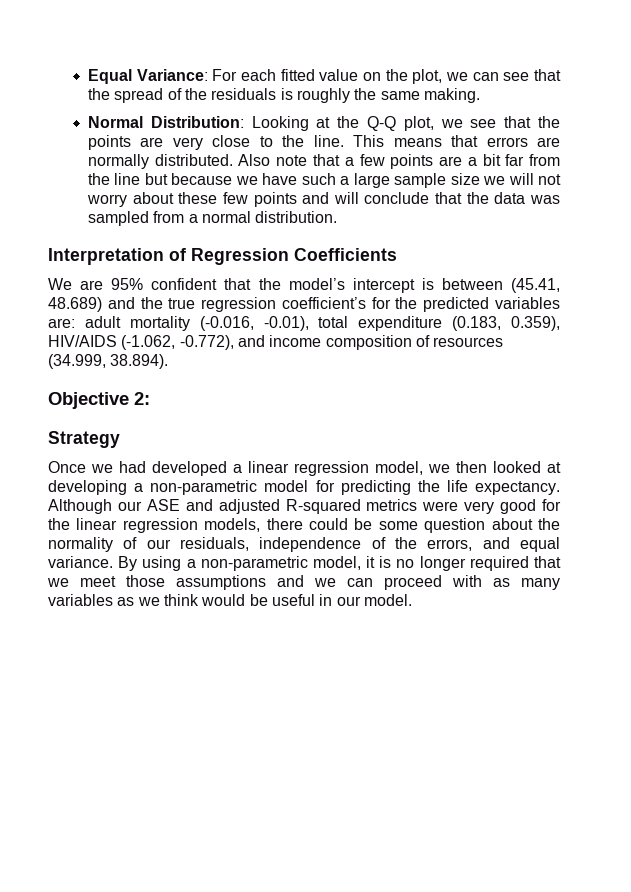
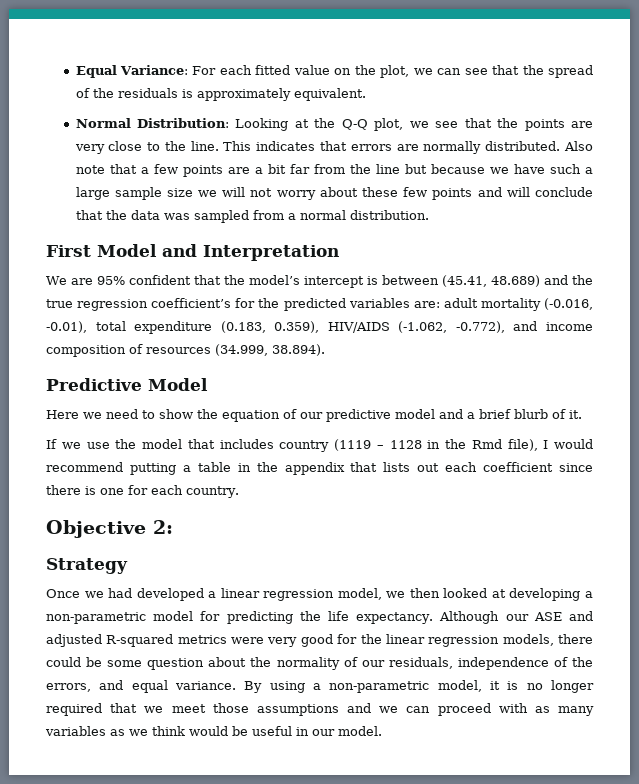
[296,88,480,103] roughly the same making. -> [196,88,366,101] approximately equivalent.
[393,138,442,147] means -> [256,141,316,151] indicates
[48,248,397,265] Interpretation of Regression Coefficients -> [46,244,339,261] First Model and Interpretation
(169, 361) none -> [46,378,208,391] [46,409,582,422] [46,439,593,452] [46,462,594,475] [46,485,239,498] // Predictive Model // Here we need to show the equation of our predictive model and a brief blurb of it. // If we use the model that includes country (1119 – 1128 in the Rmd file), I would recommend putting a table in the appendix that lists out each coefficient since there is one for each country.

